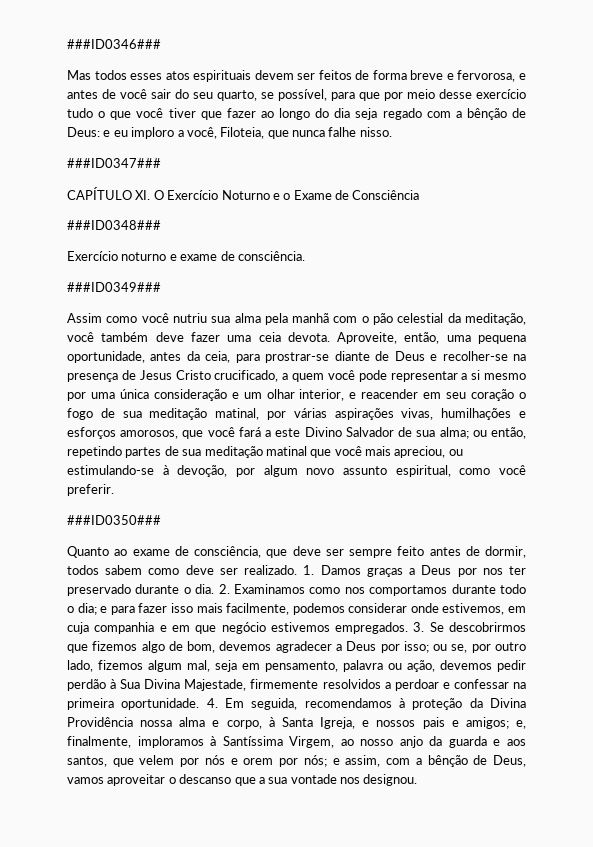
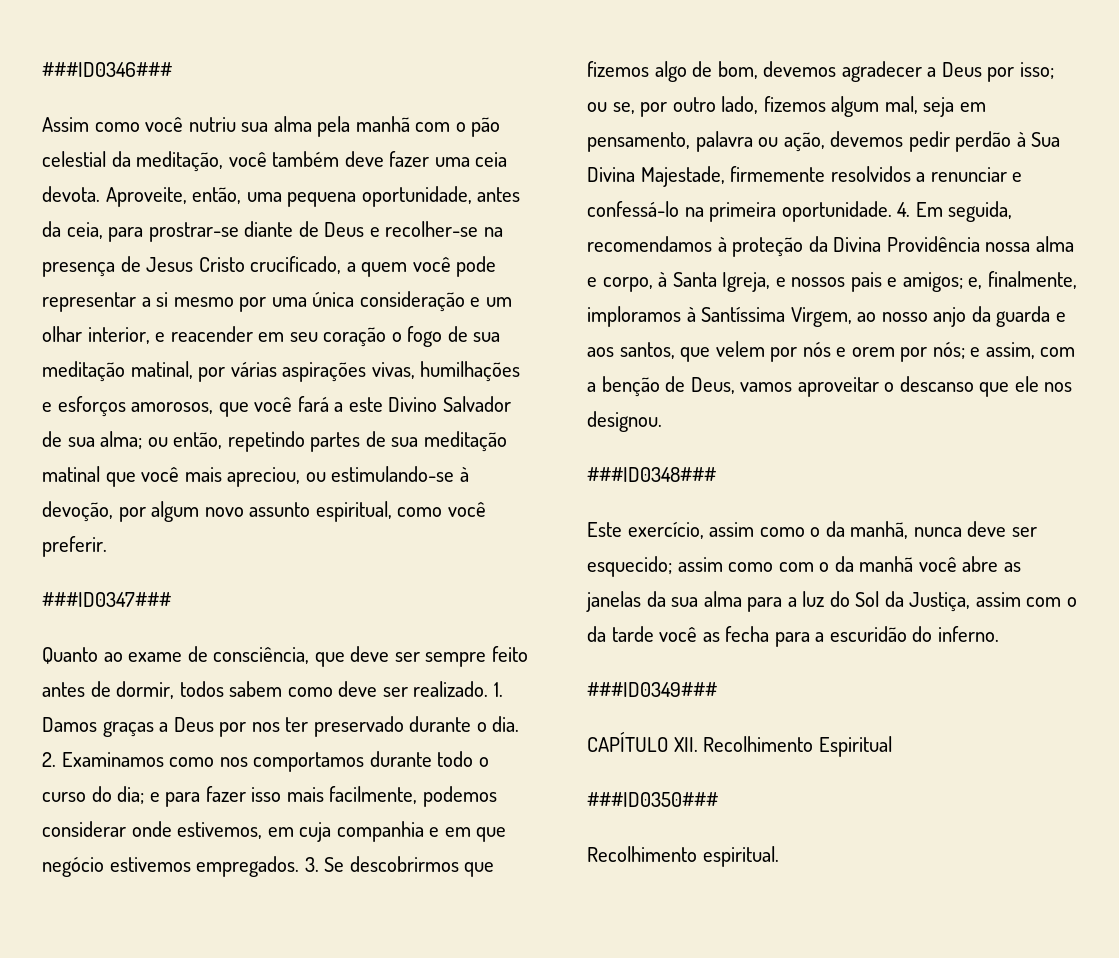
[67,70,526,82] [67,89,526,101] [67,108,526,120] [67,127,392,139] [67,158,161,168] [67,187,420,200] [67,220,161,230] [67,251,305,261] [67,282,161,292] // Mas todos esses atos espirituais devem ser feitos de forma breve e fervorosa, e antes de você sair do seu quarto, se possível, para que por meio desse exercício tudo o que você tiver que fazer ao longo do dia seja regado com a bênção de Deus: e eu imploro a você, Filoteia, que nunca falhe nisso. // ###ID0347### // CAPÍTULO XI. O Exercício Noturno e o Exame de Consciência // ###ID0348### // Exercício noturno e exame de consciência. // ###ID0349### -> (172, 69) none
[67,515,161,525] ###ID0350### -> [42,592,171,607] ###ID0347###
(74, 609) none -> [42,786,112,802] curso do
[394,679,509,691] perdoar e confessar -> [930,167,1023,182] [587,201,679,217] renunciar e confessá-lo
[427,755,468,767] bênção -> [601,376,660,397] benção
[258,774,337,784] a sua vontade -> [1014,376,1039,392] ele
(418, 780) none -> [587,467,716,482] [587,521,1037,539] [587,556,1021,577] [586,591,1077,612] [587,626,999,647] [587,682,717,697] [587,732,892,757] [587,792,718,807] [587,846,779,867] // ###ID0348### // Este exercício, assim como o da manhã, nunca deve ser esquecido; assim como com o da manhã você abre as janelas da sua alma para a luz do Sol da Justiça, assim com o da tarde você as fecha para a escuridão do inferno. // ###ID0349### // CAPÍTULO XII. Recolhimento Espiritual // ###ID0350### // Recolhimento espiritual.

